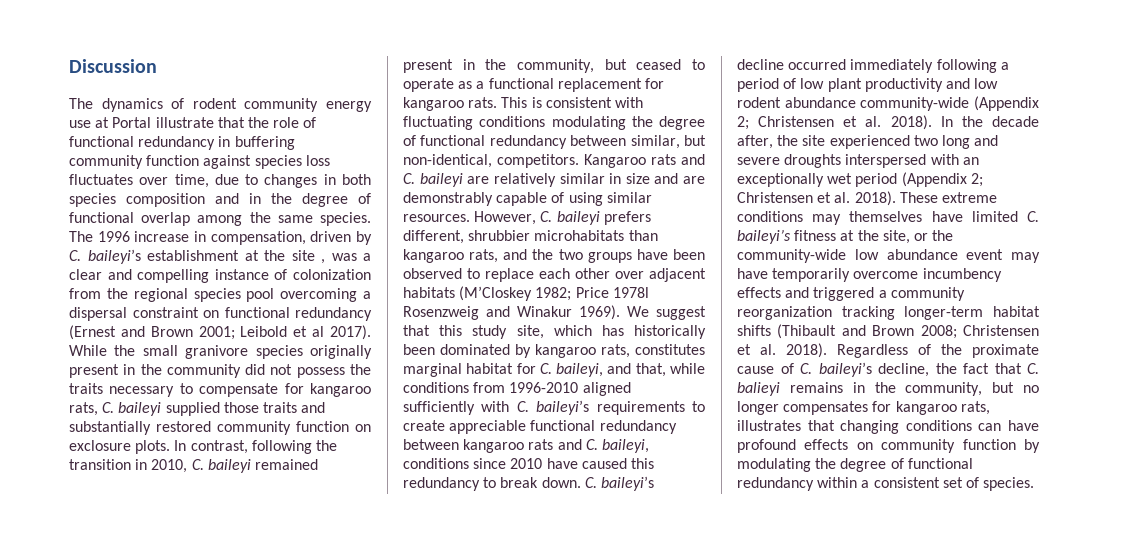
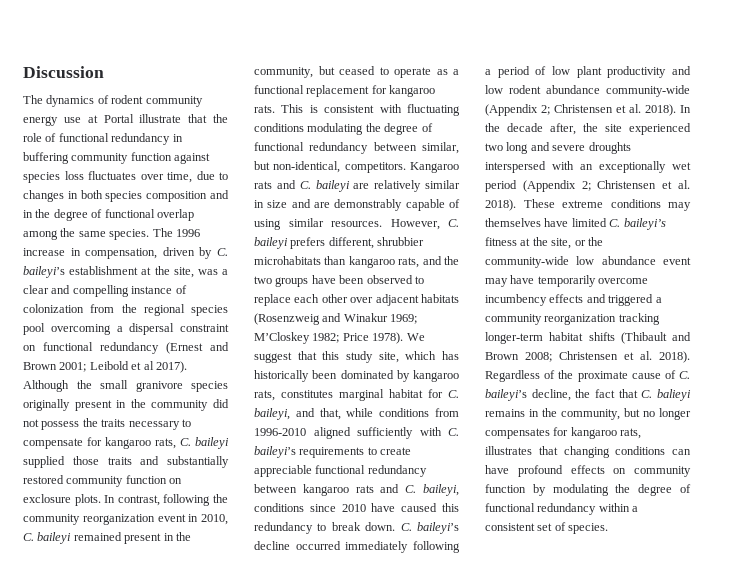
[291,250,325,264] site , -> [173,267,194,278] site,
[69,345,107,356] While -> [23,380,69,392] Although
[69,459,131,470] transition -> [23,514,186,525] community reorganization event
[459,286,649,301] [403,305,620,320] (M’Closkey 1982; Price 1978l Rosenzweig and Winakur 1969). -> [254,313,418,325] [254,332,404,344] (Rosenzweig and Winakur 1969; M’Closkey 1982; Price 1978).

